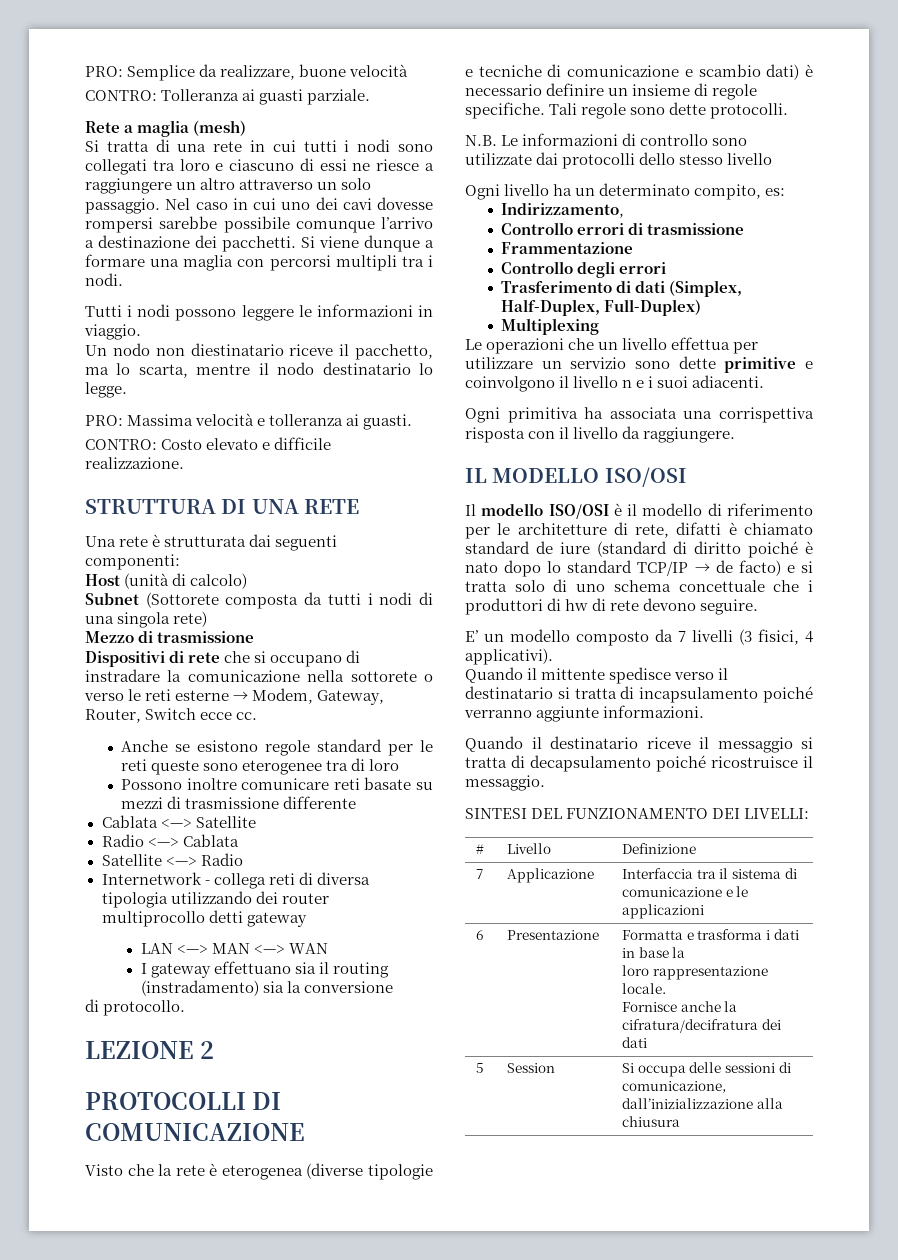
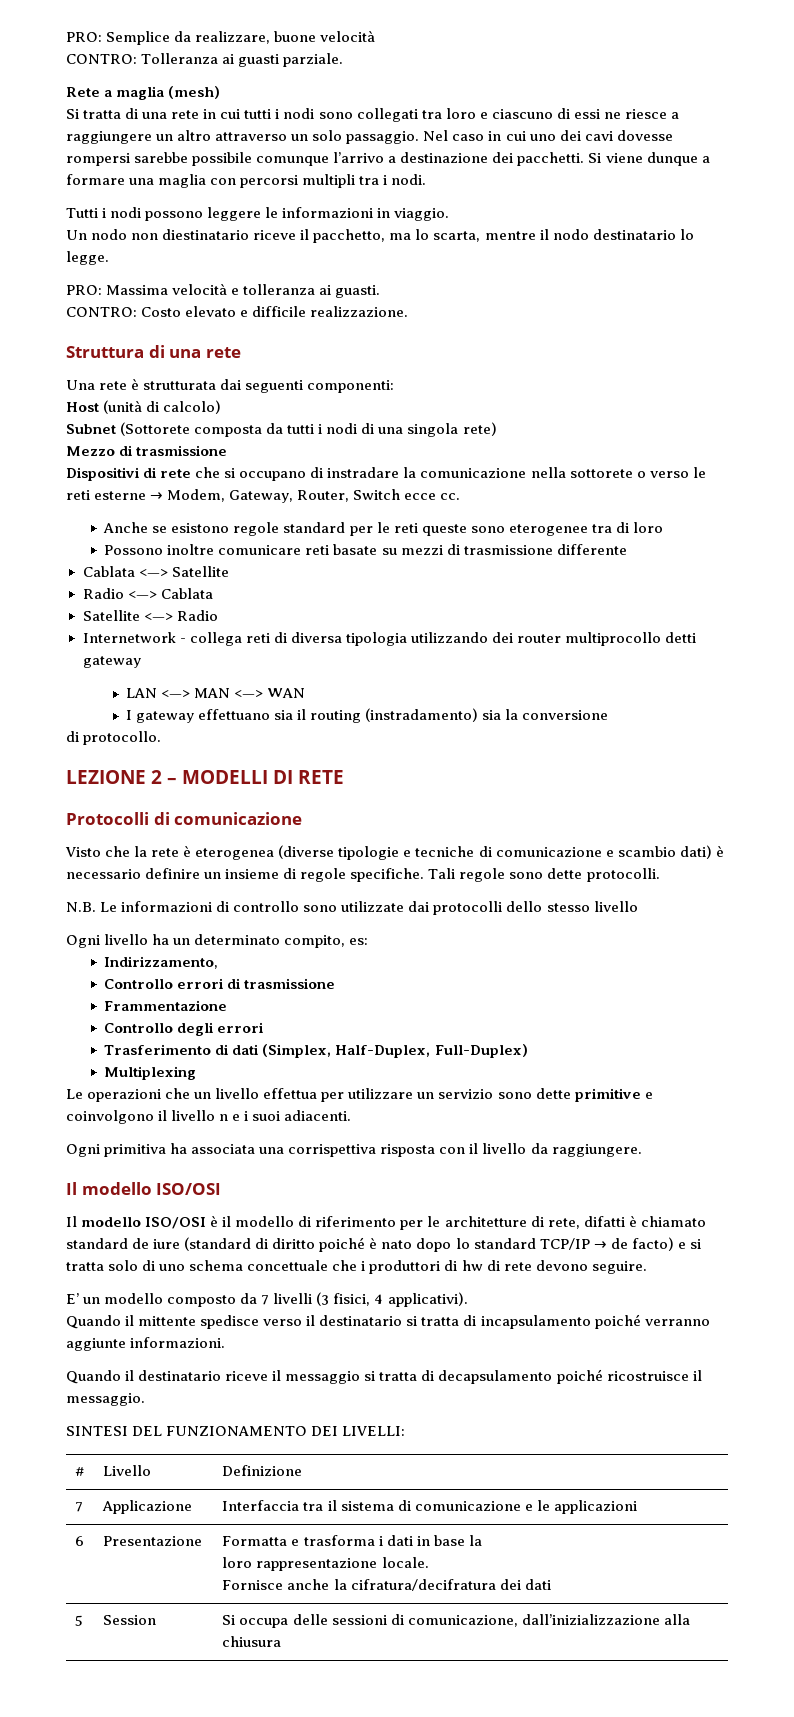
[85,499,360,514] STRUTTURA DI UNA RETE -> [66,345,241,358] Struttura di una rete
[85,1092,282,1110] [85,1123,305,1141] // PROTOCOLLI DI COMUNICAZIONE -> [167,770,344,784] [66,812,303,825] – MODELLI DI RETE // Protocolli di comunicazione
[465,468,600,483] IL MODELLO -> [66,1182,152,1195] Il modello

